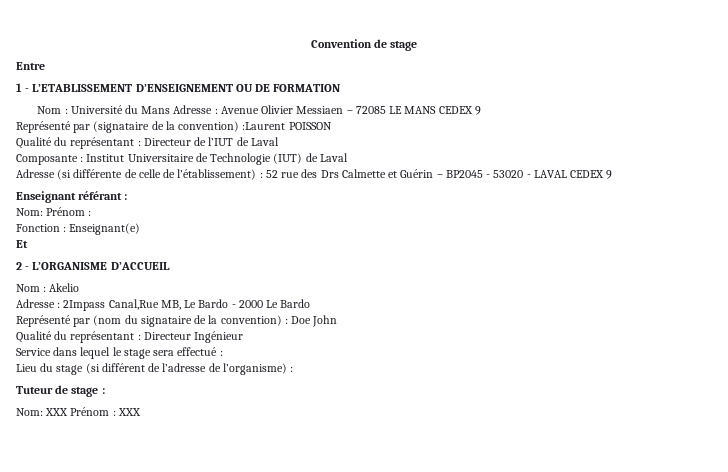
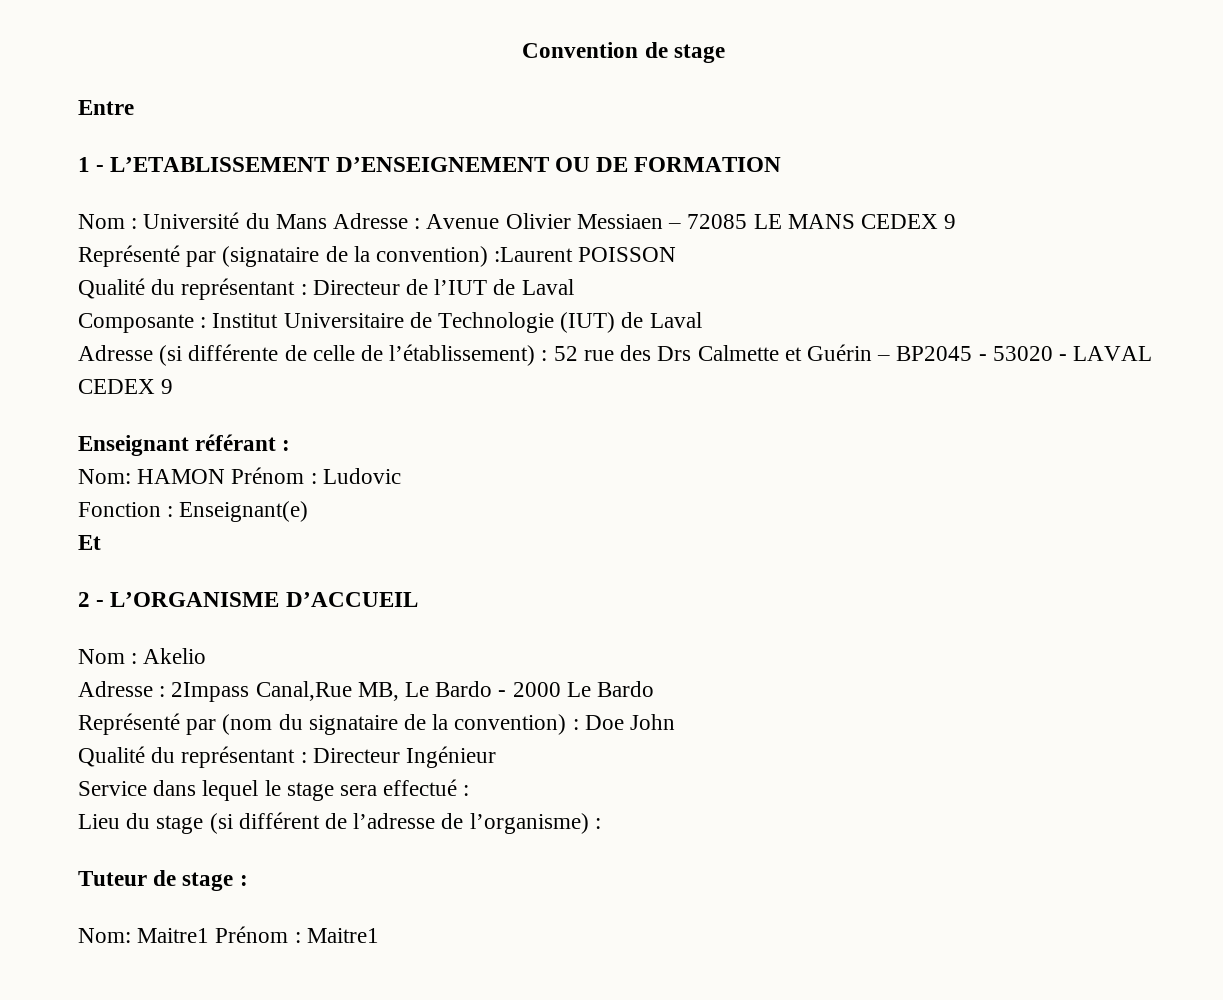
[46,207,92,216] Prénom : -> [137,467,401,484] HAMON Prénom : Ludovic
[45,407,141,416] XXX Prénom : XXX -> [137,926,379,943] Maitre1 Prénom : Maitre1

